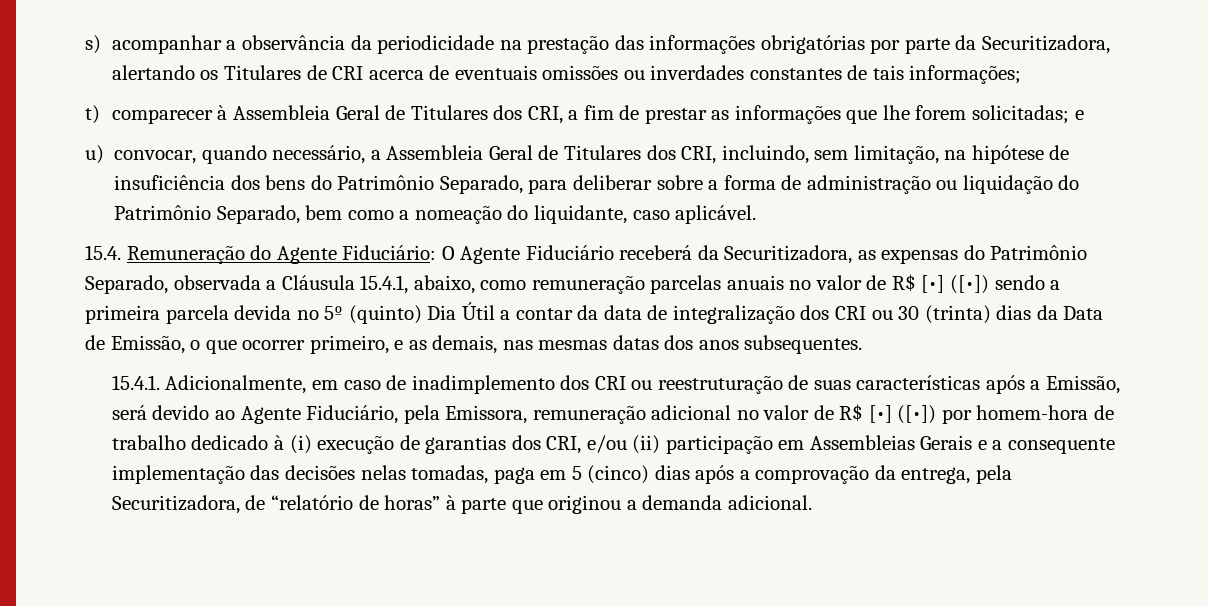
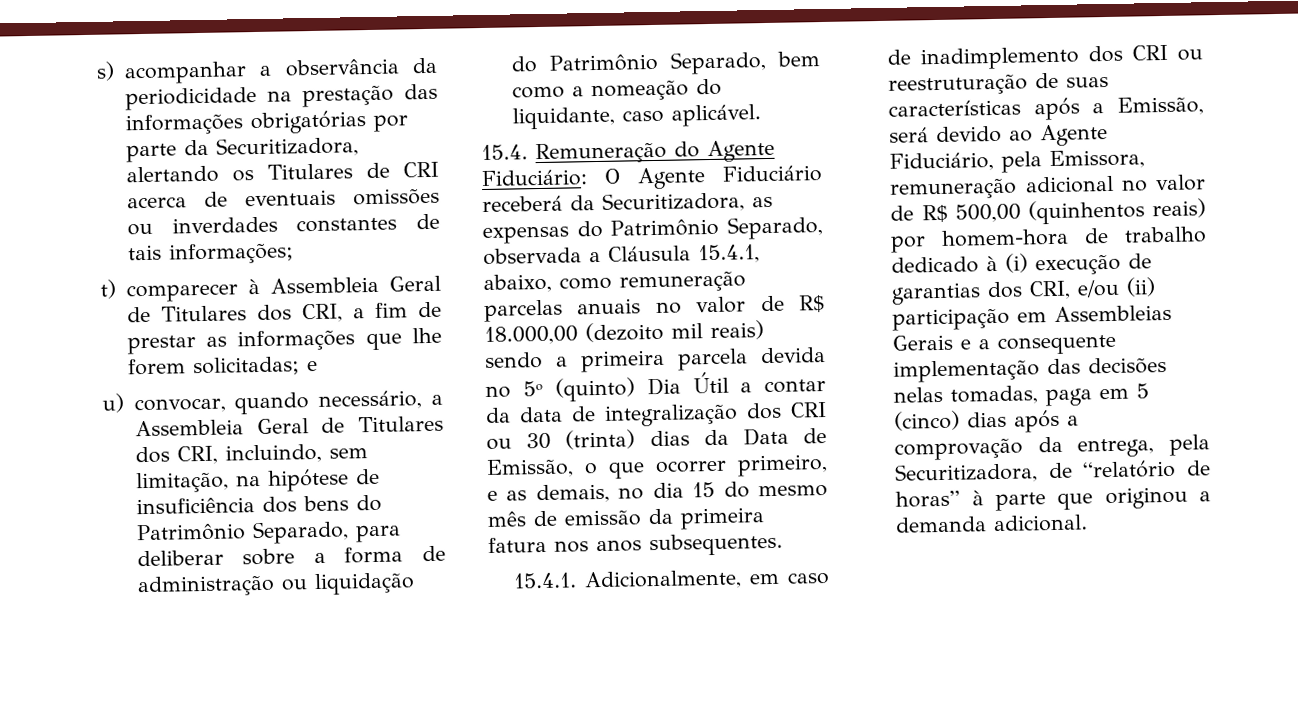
[921,275,990,294] [•] ([•]) -> [484,320,764,345] 18.000,00 (dezoito mil reais)
[502,335,694,350] nas mesmas datas dos -> [618,481,828,500] [487,507,765,530] [488,536,589,553] no dia 15 do mesmo mês de emissão da primeira fatura nos
[868,405,937,424] [•] ([•]) -> [954,198,1206,225] 500,00 (quinhentos reais)

